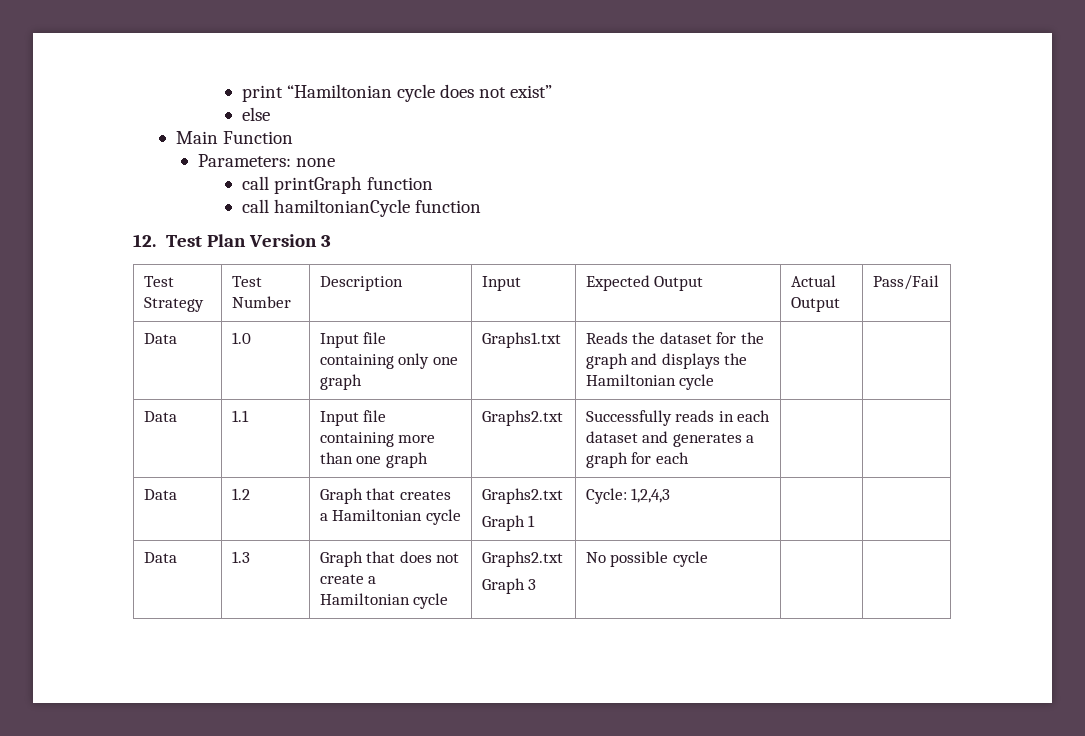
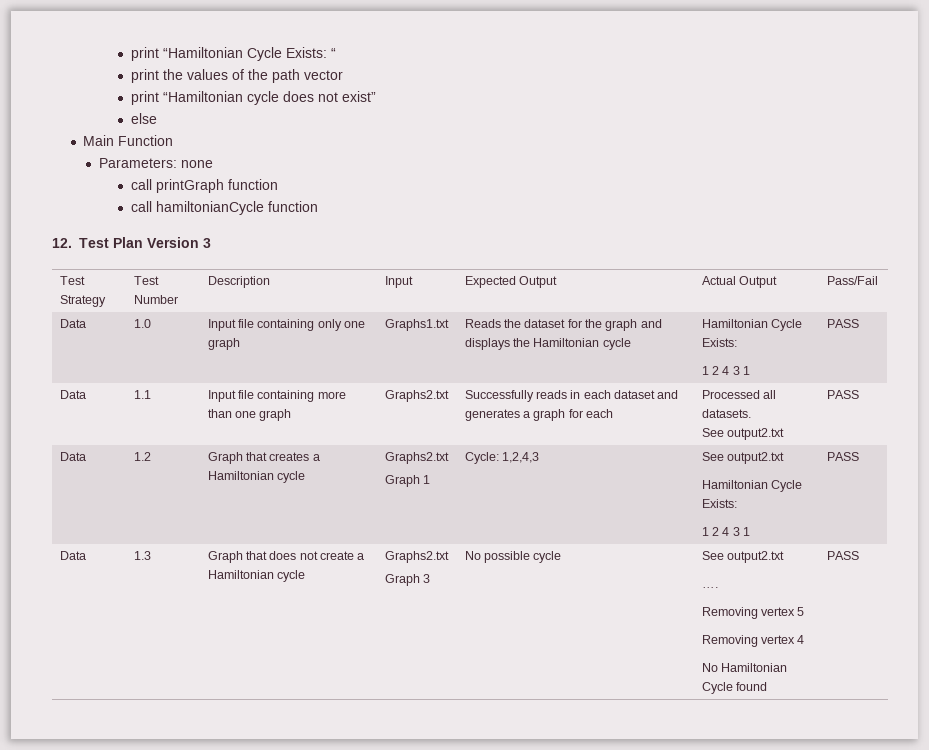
[241,84,392,102] print “Hamiltonian -> [130,47,336,61] [130,69,343,83] [130,91,243,105] print “Hamiltonian Cycle Exists: “ // print the values of the path vector // print “Hamiltonian
(715, 382) | -> [701,319,802,331] [701,338,737,347] [701,366,751,375] [826,319,859,328] Hamiltonian Cycle Exists: // 1 2 4 3 1 | PASS
(689, 458) | -> [701,390,776,399] [701,409,751,418] [701,428,784,440] [826,390,859,399] Processed all datasets. // See output2.txt | PASS
(671, 495) | -> [701,452,784,464] [701,480,802,492] [701,499,737,508] [701,527,751,536] [826,452,859,461] See output2.txt // Hamiltonian Cycle Exists: // 1 2 4 3 1 | PASS
(708, 559) | -> [701,551,784,563] [701,587,718,588] [701,607,805,619] [701,635,805,647] [701,663,787,672] [701,682,767,694] [826,551,859,560] See output2.txt // …. // Removing vertex 5 // Removing vertex 4 // No Hamiltonian Cycle found | PASS

